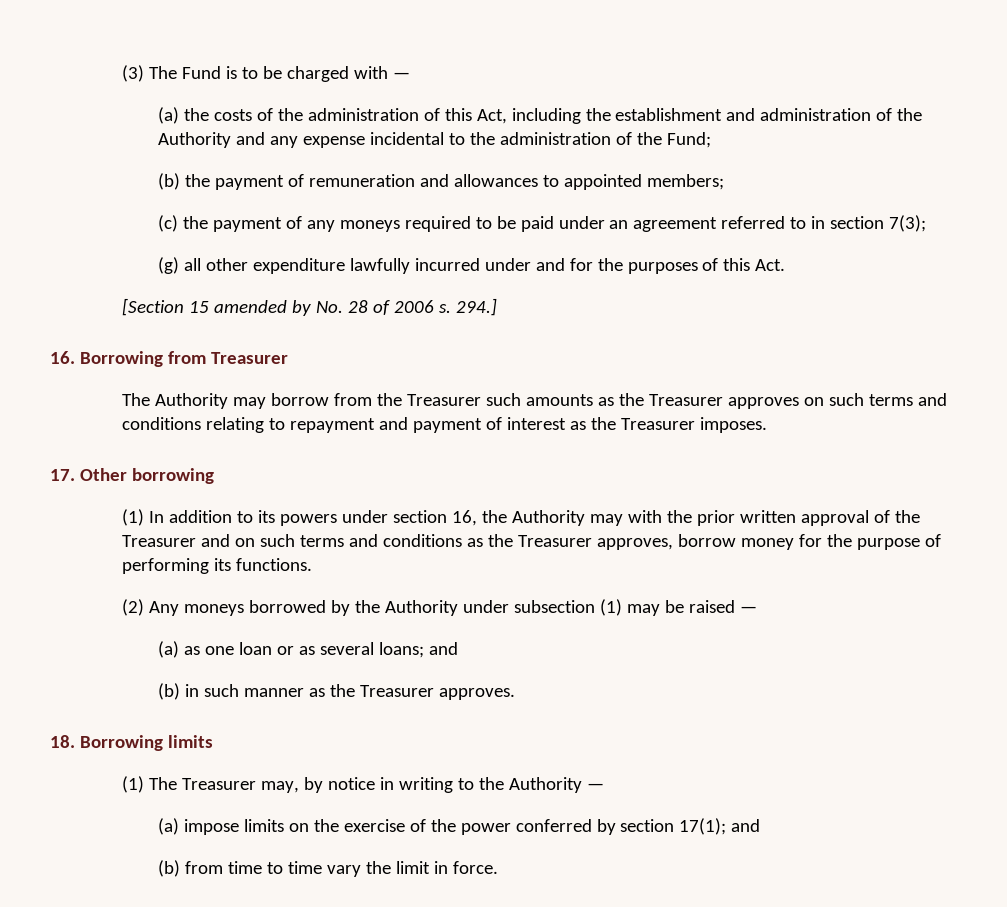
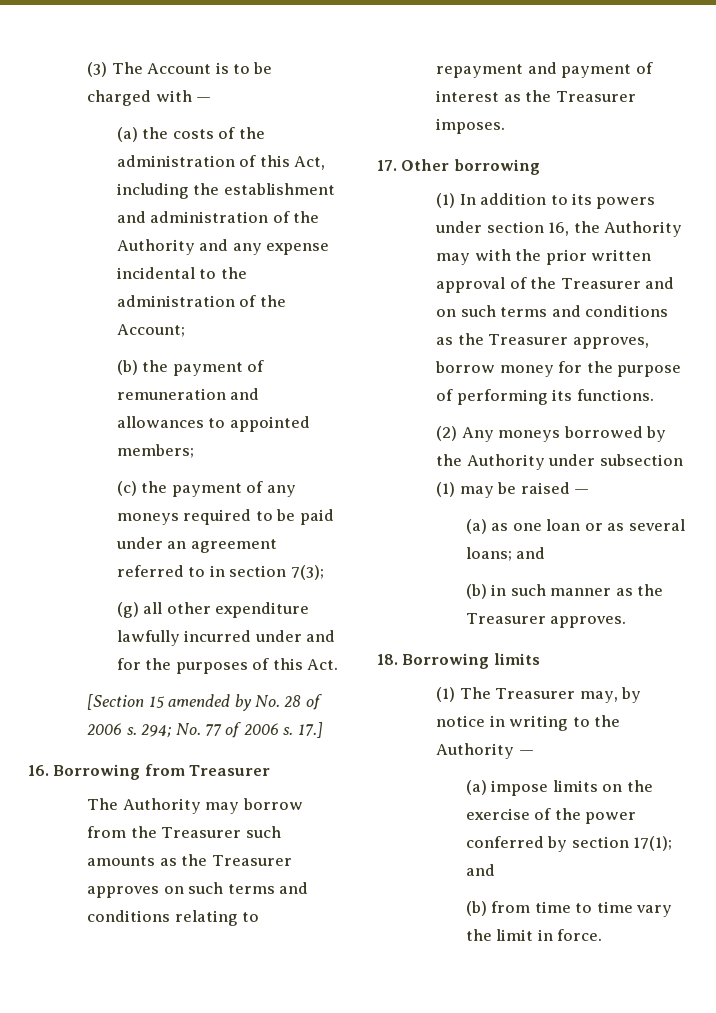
[181,66,221,79] Fund -> [147,63,212,74] Account
[666,132,711,148] Fund; -> [116,324,185,337] Account;
[455,298,497,316] 294.] -> [141,722,323,738] 294; No. 77 of 2006 s. 17.]

